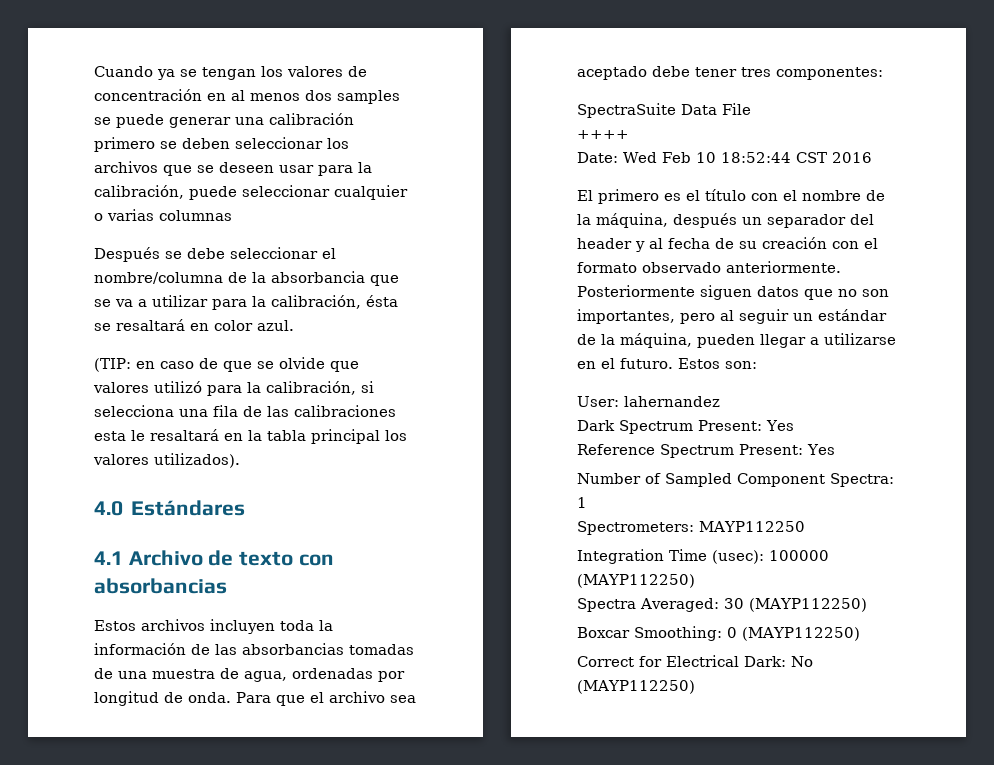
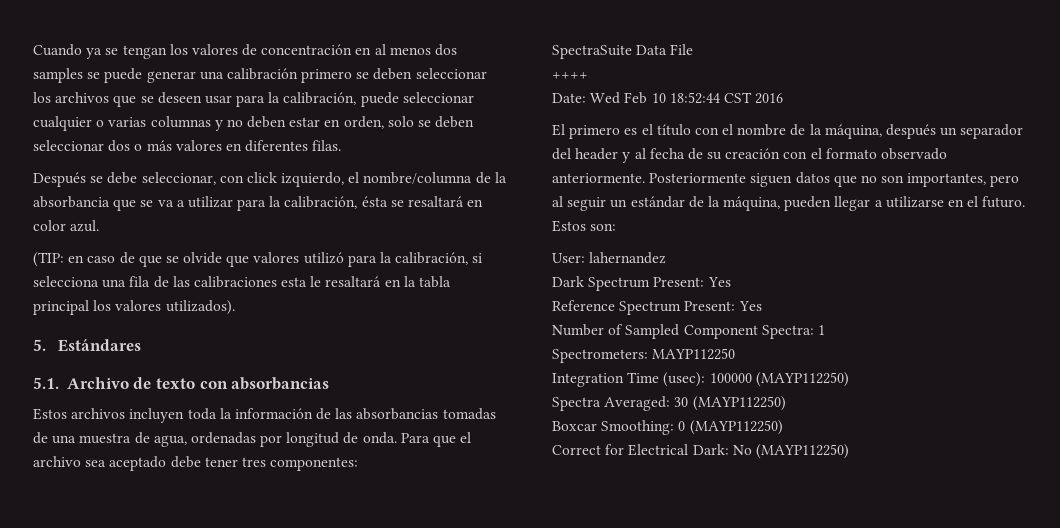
(232, 215) none -> [214,116,475,131] [33,140,342,152] y no deben estar en orden, solo se deben seleccionar dos o más valores en diferentes filas.
[230,247,318,259] seleccionar -> [141,172,345,187] seleccionar, con click izquierdo,
[94,501,123,516] 4.0 -> [33,339,46,351] 5.
[94,551,123,565] 4.1 -> [33,377,59,389] 5.1.

